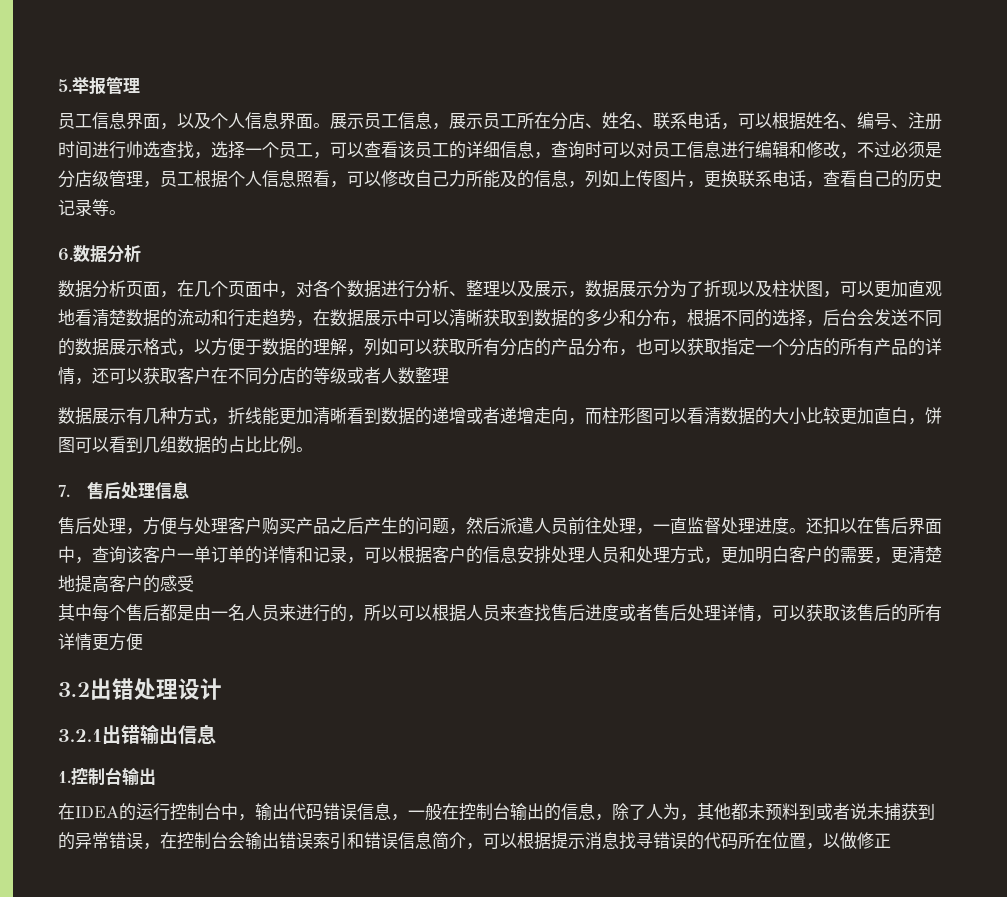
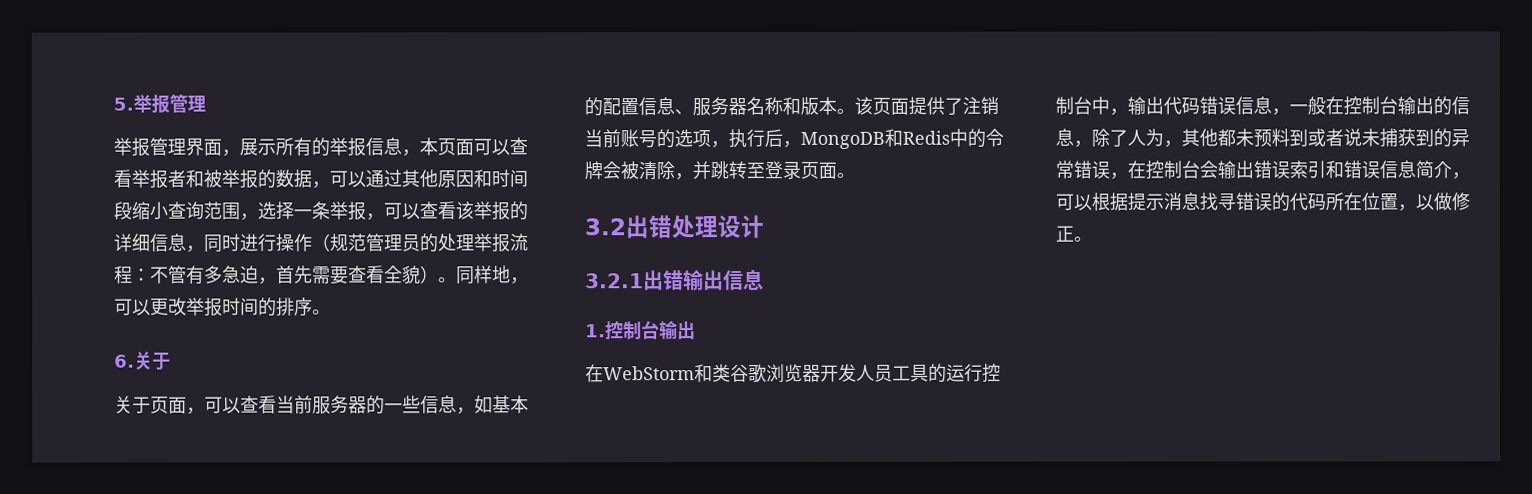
[58,112,942,130] [58,141,194,159] 员工信息界面，以及个人信息界面。展示员工信息，展示员工所在分店、姓名、联系电话，可以根据姓名、编号、注册时间进行帅选查找 -> [113,137,528,157] [113,169,528,189] [113,201,240,220] 举报管理界面，展示所有的举报信息，本页面可以查看举报者和被举报的数据，可以通过其他原因和时间段缩小查询范围
[262,142,313,158] 个员工 -> [311,201,366,221] 条举报
[415,142,449,158] 员工 -> [473,201,510,221] 举报
[551,141,942,159] [58,170,942,188] [58,199,126,216] [58,244,141,263] [58,280,942,298] [58,309,942,327] [58,338,942,356] [58,367,449,385] [58,407,942,425] [58,436,313,454] [58,481,189,500] [58,517,942,535] [58,546,942,564] [58,575,194,593] [58,604,942,622] [58,633,143,651] 查询时可以对员工信息进行编辑和修改，不过必须是分店级管理，员工根据个人信息照看，可以修改自己力所能及的信息，列如上传图片，更换联系电话，查看自己的历史记录等。 // 6.数据分析 // 数据分析页面，在几个页面中，对各个数据进行分析、整理以及展示，数据展示分为了折现以及柱状图，可以更加直观地看清楚数据的流动和行走趋势，在数据展示中可以清晰获取到数据的多少和分布，根据不同的选择，后台会发送不同的数据展示格式，以方便于数据的理解，列如可以获取所有分店的产品分布，也可以获取指定一个分店的所有产品的详情，还可以获取客户在不同分店的等级或者人数整理 // 数据展示有几种方式，折线能更加清晰看到数据的递增或者递增走向，而柱形图可以看清数据的大小比较更加直白，饼图可以看到几组数据的占比比例。 // 7.售后处理信息 // 售后处理，方便与处理客户购买产品之后产生的问题，然后派遣人员前往处理，一直监督处理进度。还扣以在售后界面中，查询该客户一单订单的详情和记录，可以根据客户的信息安排处理人员和处理方式，更加明白客户的需要，更清楚地提高客户的感受 // 其中每个售后都是由一名人员来进行的，所以可以根据人员来查找售后进度或者售后处理详情，可以获取该售后的所有详情更方便 -> [203,233,529,253] [114,265,529,285] [114,297,331,317] [114,351,171,370] [114,395,529,415] [584,96,999,117] [584,128,1004,149] [584,160,855,181] 同时进行操作（规范管理员的处理举报流程：不管有多急迫，首先需要查看全貌）。同样地，可以更改举报时间的排序。 // 6.关于 // 关于页面，可以查看当前服务器的一些信息，如基本的配置信息、服务器名称和版本。该页面提供了注销当前账号的选项，执行后，MongoDB和Redis中的令牌会被清除，并跳转至登录页面。
[75,805,119,819] IDEA -> [603,363,929,384] WebStorm和类谷歌浏览器开发人员工具
(891, 840) none -> [1073,236,1092,242] 。

